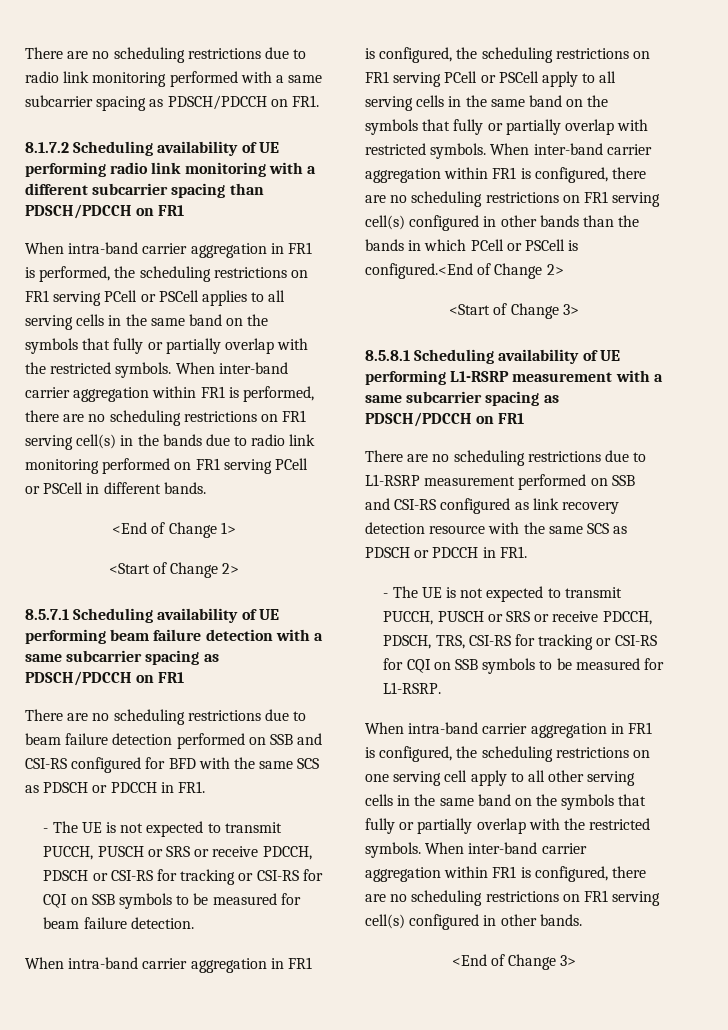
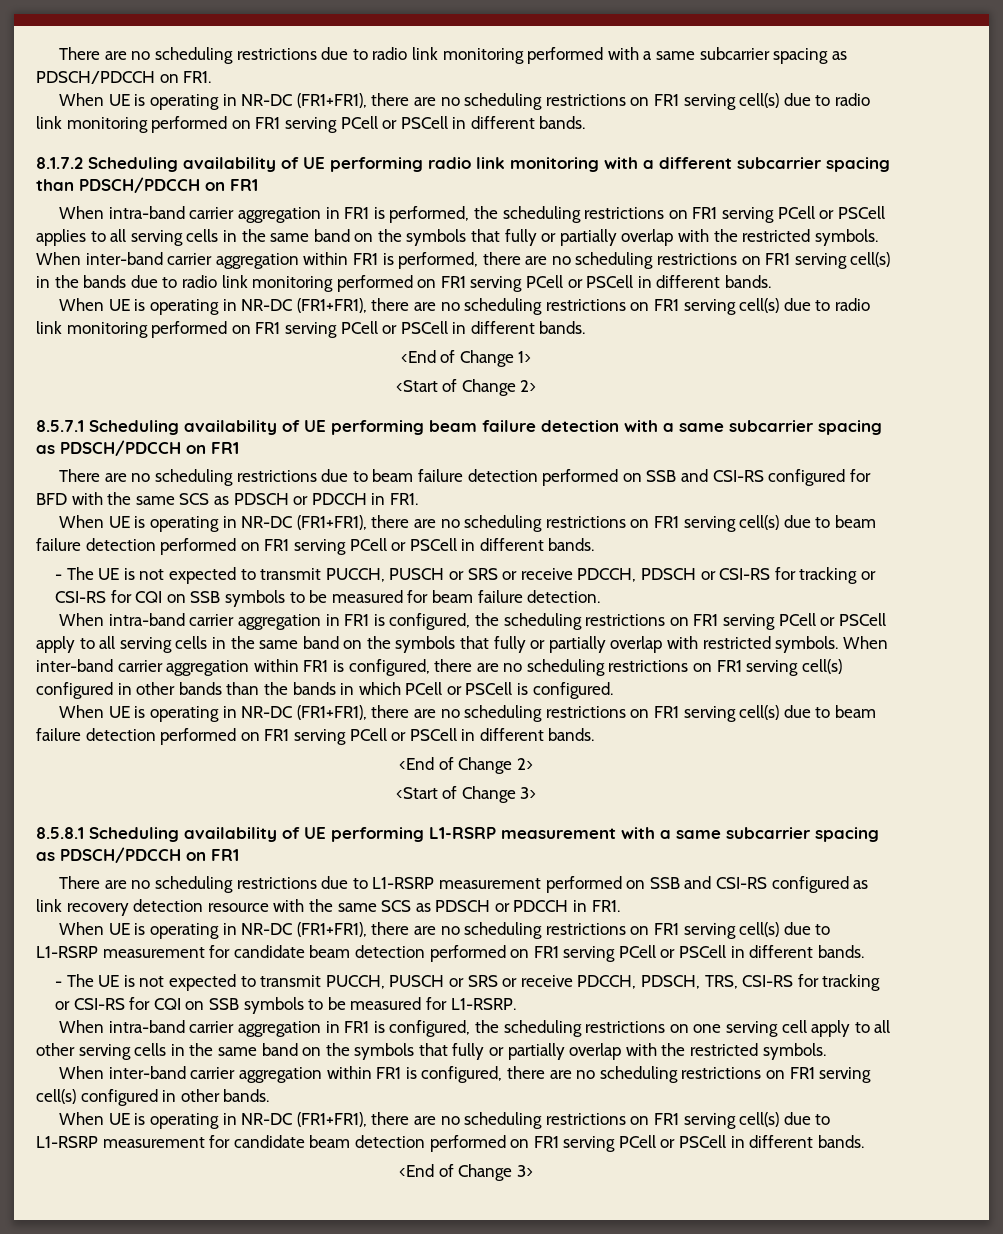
(319, 101) none -> [59,93,870,110] [36,116,586,133] // When UE is operating in NR-DC (FR1+FR1), there are no scheduling restrictions on FR1 serving cell(s) due to radio link monitoring performed on FR1 serving PCell or PSCell in different bands.
(206, 488) none -> [59,298,870,315] [36,321,586,338] // When UE is operating in NR-DC (FR1+FR1), there are no scheduling restrictions on FR1 serving cell(s) due to radio link monitoring performed on FR1 serving PCell or PSCell in different bands.
(205, 787) none -> [59,515,876,532] [36,538,595,555] // When UE is operating in NR-DC (FR1+FR1), there are no scheduling restrictions on FR1 serving cell(s) due to beam failure detection performed on FR1 serving PCell or PSCell in different bands.
[365,263,473,279] configured.<End -> [532,682,613,699] [59,705,876,722] [36,728,595,745] [399,757,435,770] configured. // When UE is operating in NR-DC (FR1+FR1), there are no scheduling restrictions on FR1 serving cell(s) due to beam failure detection performed on FR1 serving PCell or PSCell in different bands. // <End
(527, 552) none -> [59,922,831,939] [36,945,864,962] // When UE is operating in NR-DC (FR1+FR1), there are no scheduling restrictions on FR1 serving cell(s) due to L1-RSRP measurement for candidate beam detection performed on FR1 serving PCell or PSCell in different bands.
(421, 850) none -> (826, 1051) //
(582, 920) none -> [59,1112,831,1129] [36,1135,864,1152] // When UE is operating in NR-DC (FR1+FR1), there are no scheduling restrictions on FR1 serving cell(s) due to L1-RSRP measurement for candidate beam detection performed on FR1 serving PCell or PSCell in different bands.

